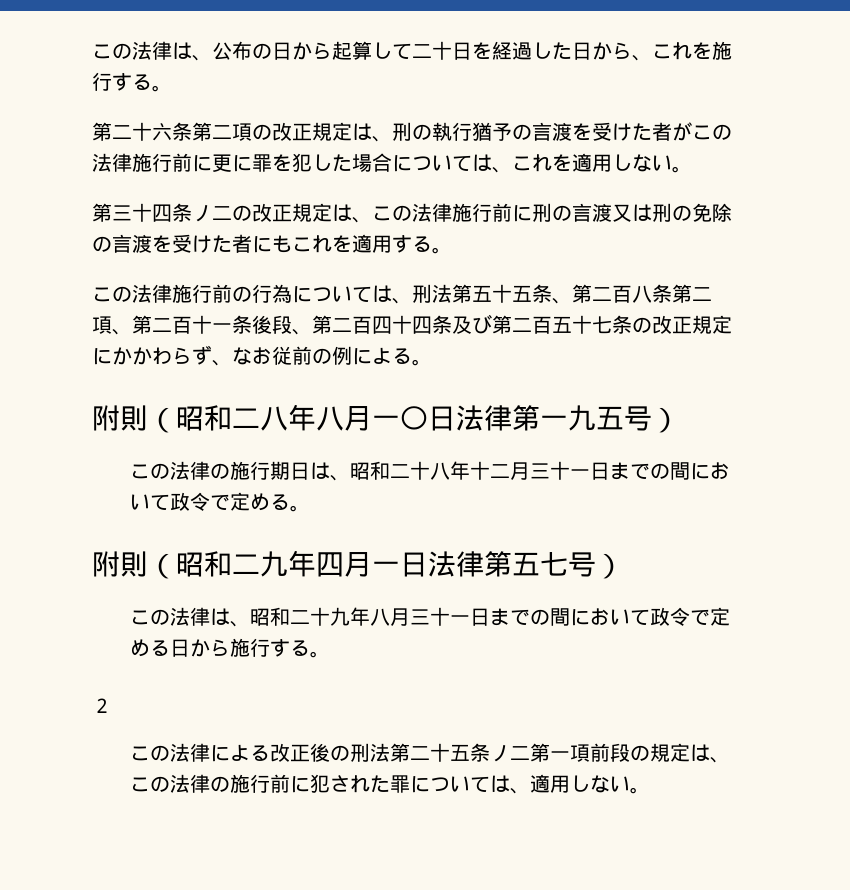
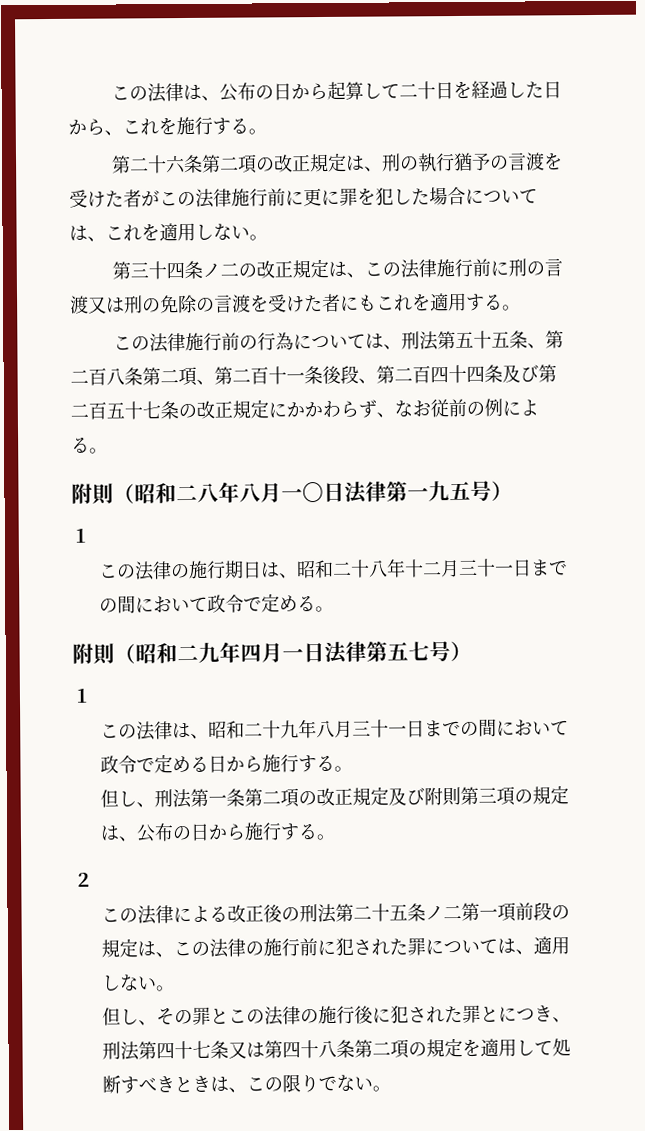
(680, 420) none -> [71,528,90,543] // １
(624, 566) none -> [72,688,91,703] // １
(331, 654) none -> [99,785,569,809] [99,822,336,843] // 但し、刑法第一条第二項の改正規定及び附則第三項の規定は、公布の日から施行する。
(651, 790) none -> [101,1004,571,1026] [101,1037,571,1061] [101,1074,391,1094] // 但し、その罪とこの法律の施行後に犯された罪とにつき、刑法第四十七条又は第四十八条第二項の規定を適用して処断すべきときは、この限りでない。

